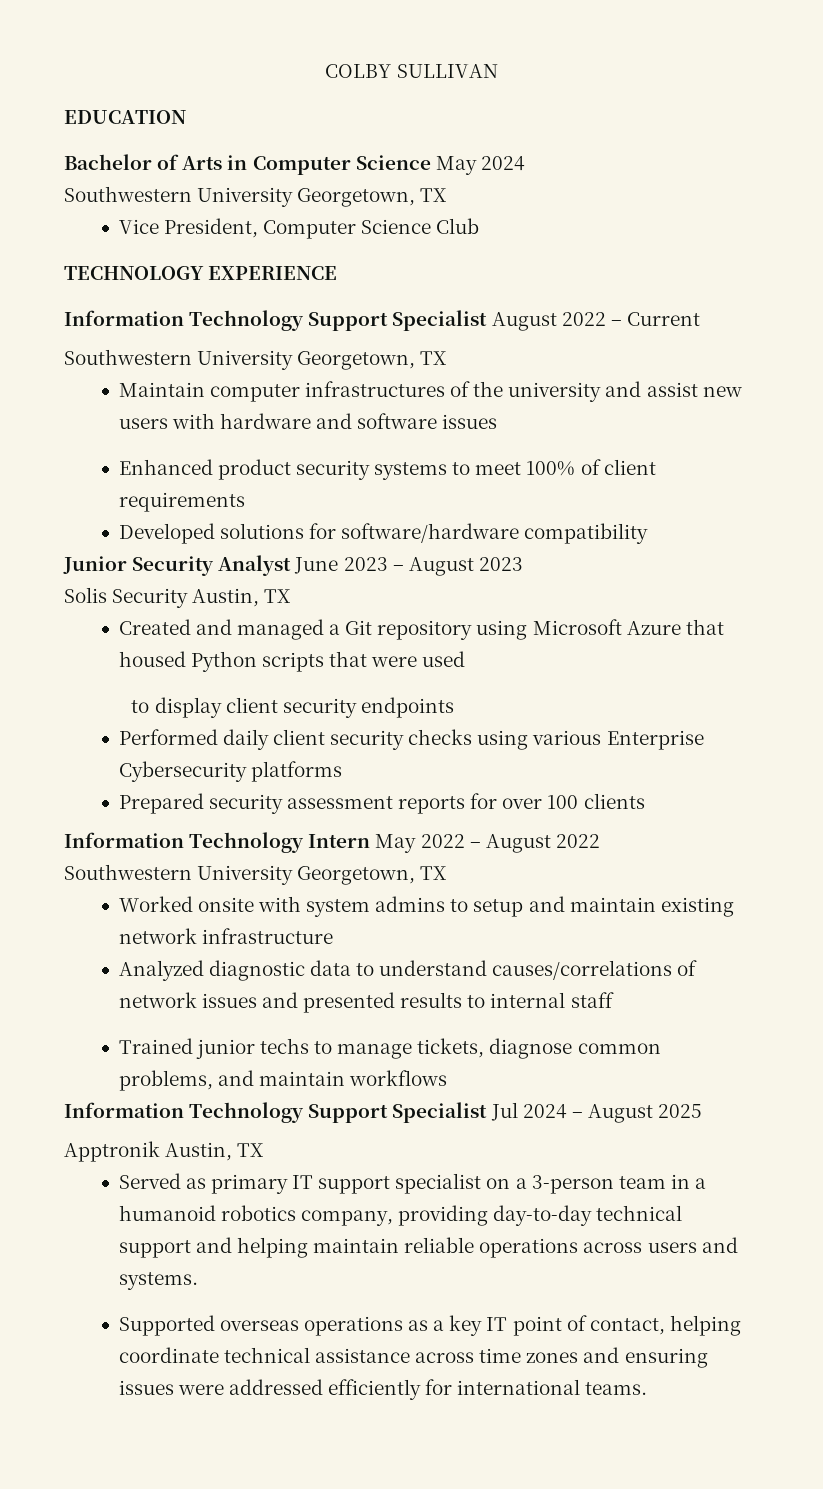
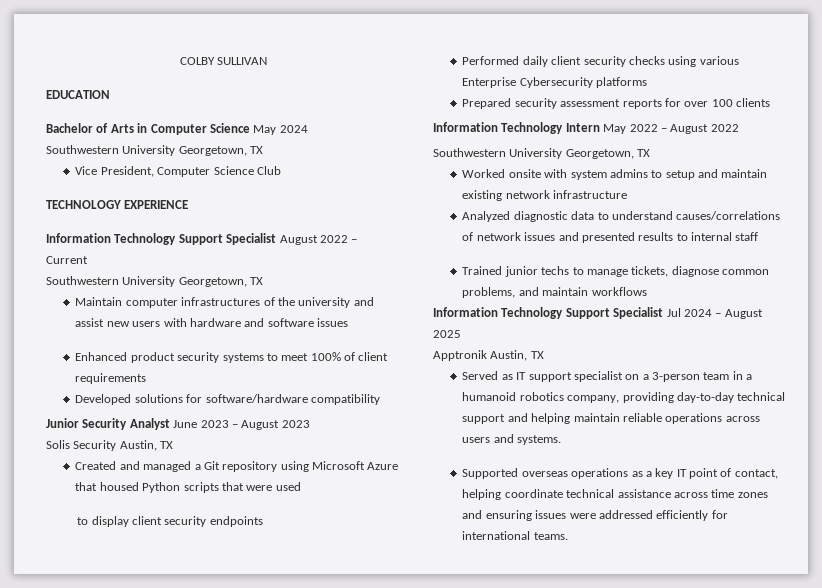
[210,1174,288,1194] primary -> (513, 377) none

